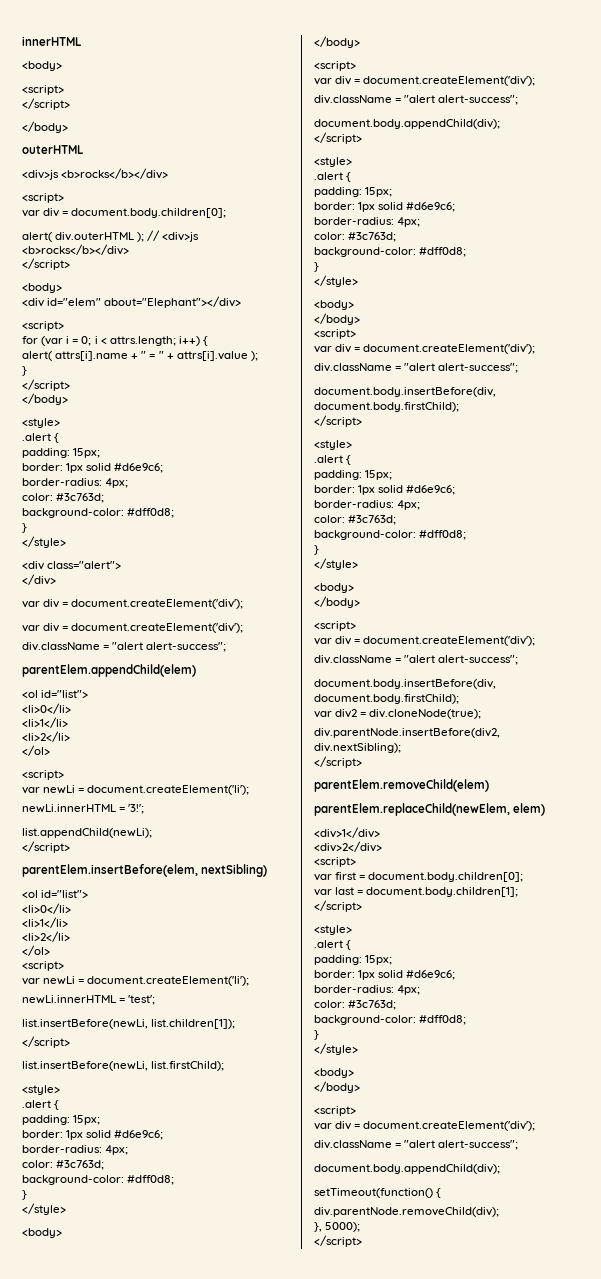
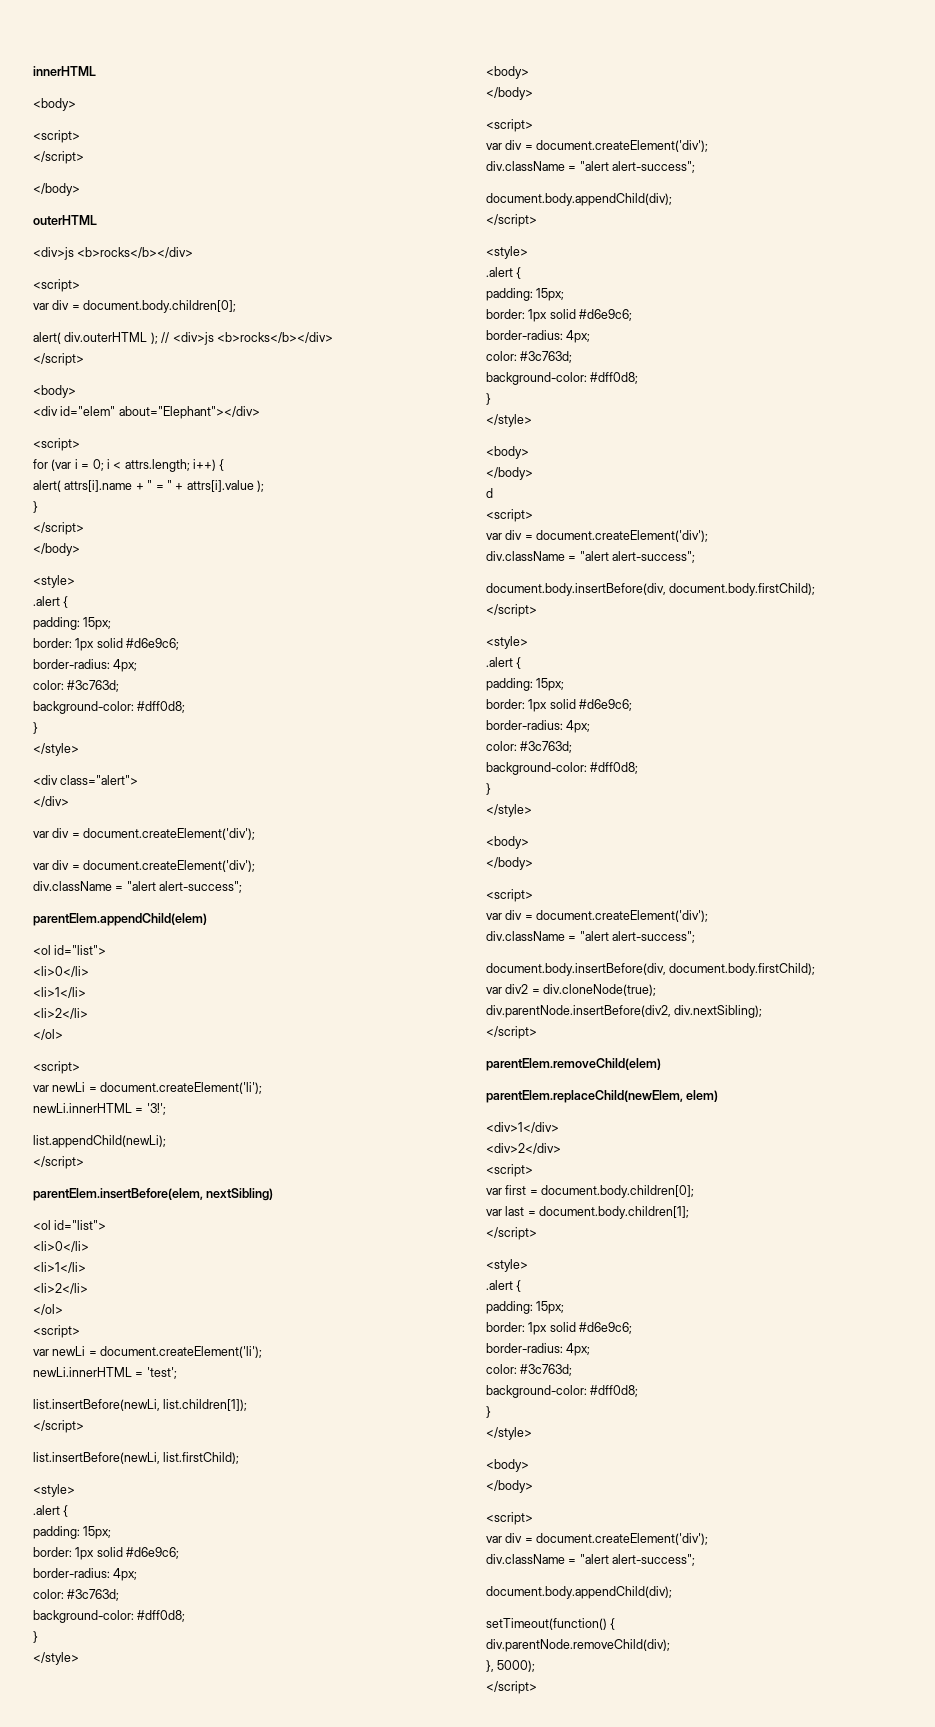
(360, 319) none -> [486,488,493,498] // d

